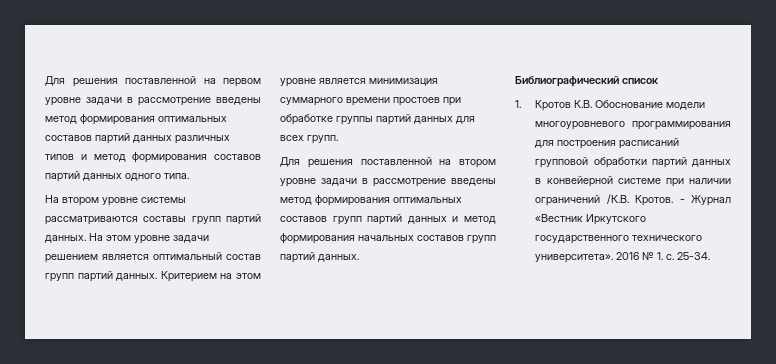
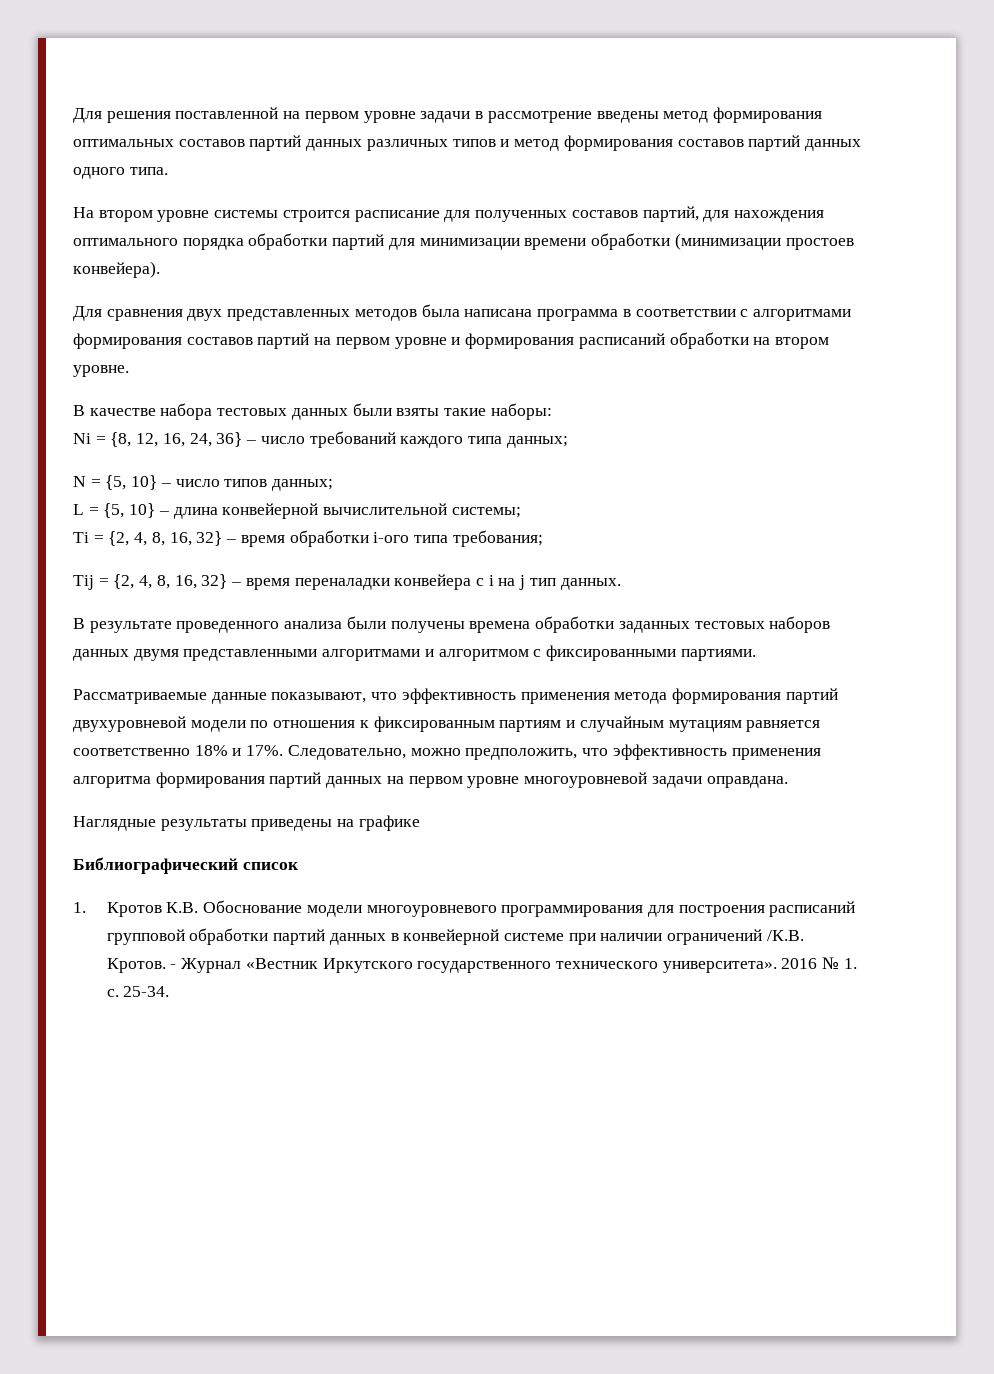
[45,214,261,225] [45,233,209,244] [45,252,261,263] [45,271,261,282] [280,78,438,87] [280,97,461,106] [280,114,475,125] [280,135,338,144] [280,157,496,168] [280,178,496,187] [280,195,462,206] [280,214,496,225] [280,233,496,244] [280,252,359,263] рассматриваются составы групп партий данных. На этом уровне задачи решением является оптимальный состав групп партий данных. Критерием на этом уровне является минимизация суммарного времени простоев при обработке группы партий данных для всех групп. // Для решения поставленной на втором уровне задачи в рассмотрение введены метод формирования оптимальных составов групп партий данных и метод формирования начальных составов групп партий данных. -> [282,206,824,222] [73,233,854,250] [73,261,160,278] [73,304,851,321] [73,332,829,349] [73,365,129,377] [73,403,552,420] [73,431,568,448] [73,475,334,491] [73,503,521,519] [73,530,543,547] [73,574,621,590] [73,616,831,633] [73,645,756,661] [73,688,838,704] [73,716,821,732] [73,744,821,760] [73,772,788,788] [73,815,420,831] строится расписание для полученных составов партий, для нахождения оптимального порядка обработки партий для минимизации времени обработки (минимизации простоев конвейера). // Для сравнения двух представленных методов была написана программа в соответствии с алгоритмами формирования составов партий на первом уровне и формирования расписаний обработки на втором уровне. // В качестве набора тестовых данных были взяты такие наборы: // Ni = {8, 12, 16, 24, 36} – число требований каждого типа данных; // N = {5, 10} – число типов данных; // L = {5, 10} – длина конвейерной вычислительной системы; // Ti = {2, 4, 8, 16, 32} – время обработки i-ого типа требования; // Tij = {2, 4, 8, 16, 32} – время переналадки конвейера с i на j тип данных. // В результате проведенного анализа были получены времена обработки заданных тестовых наборов данных двумя представленными алгоритмами и алгоритмом с фиксированными партиями. // Рассматриваемые данные показывают, что эффективность применения метода формирования партий двухуровневой модели по отношения к фиксированным партиям и случайным мутациям равняется соответственно 18% и 17%. Следовательно, можно предположить, что эффективность применения алгоритма формирования партий данных на первом уровне многоуровневой задачи оправдана. // Наглядные результаты приведены на графике

